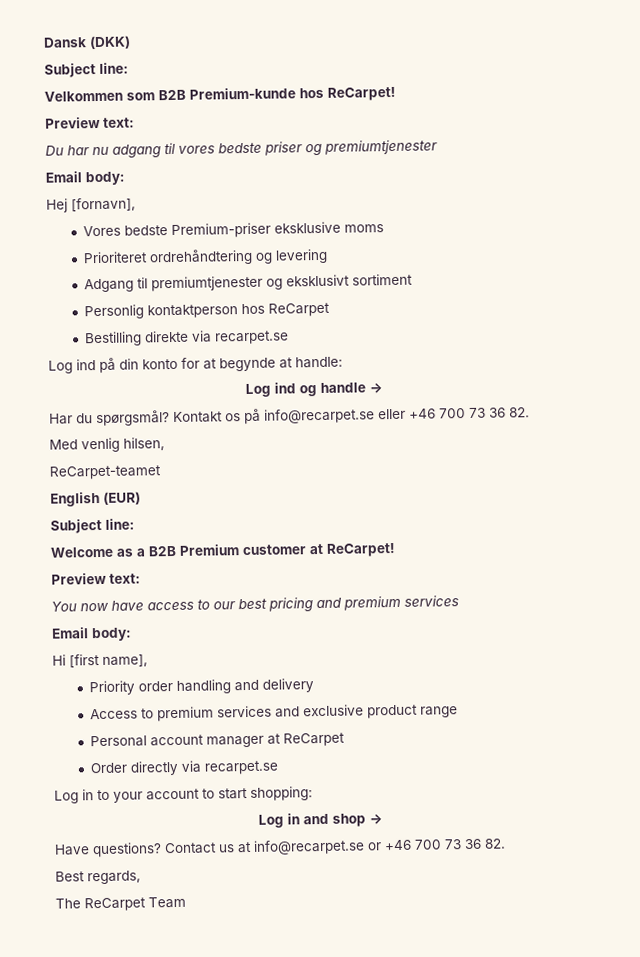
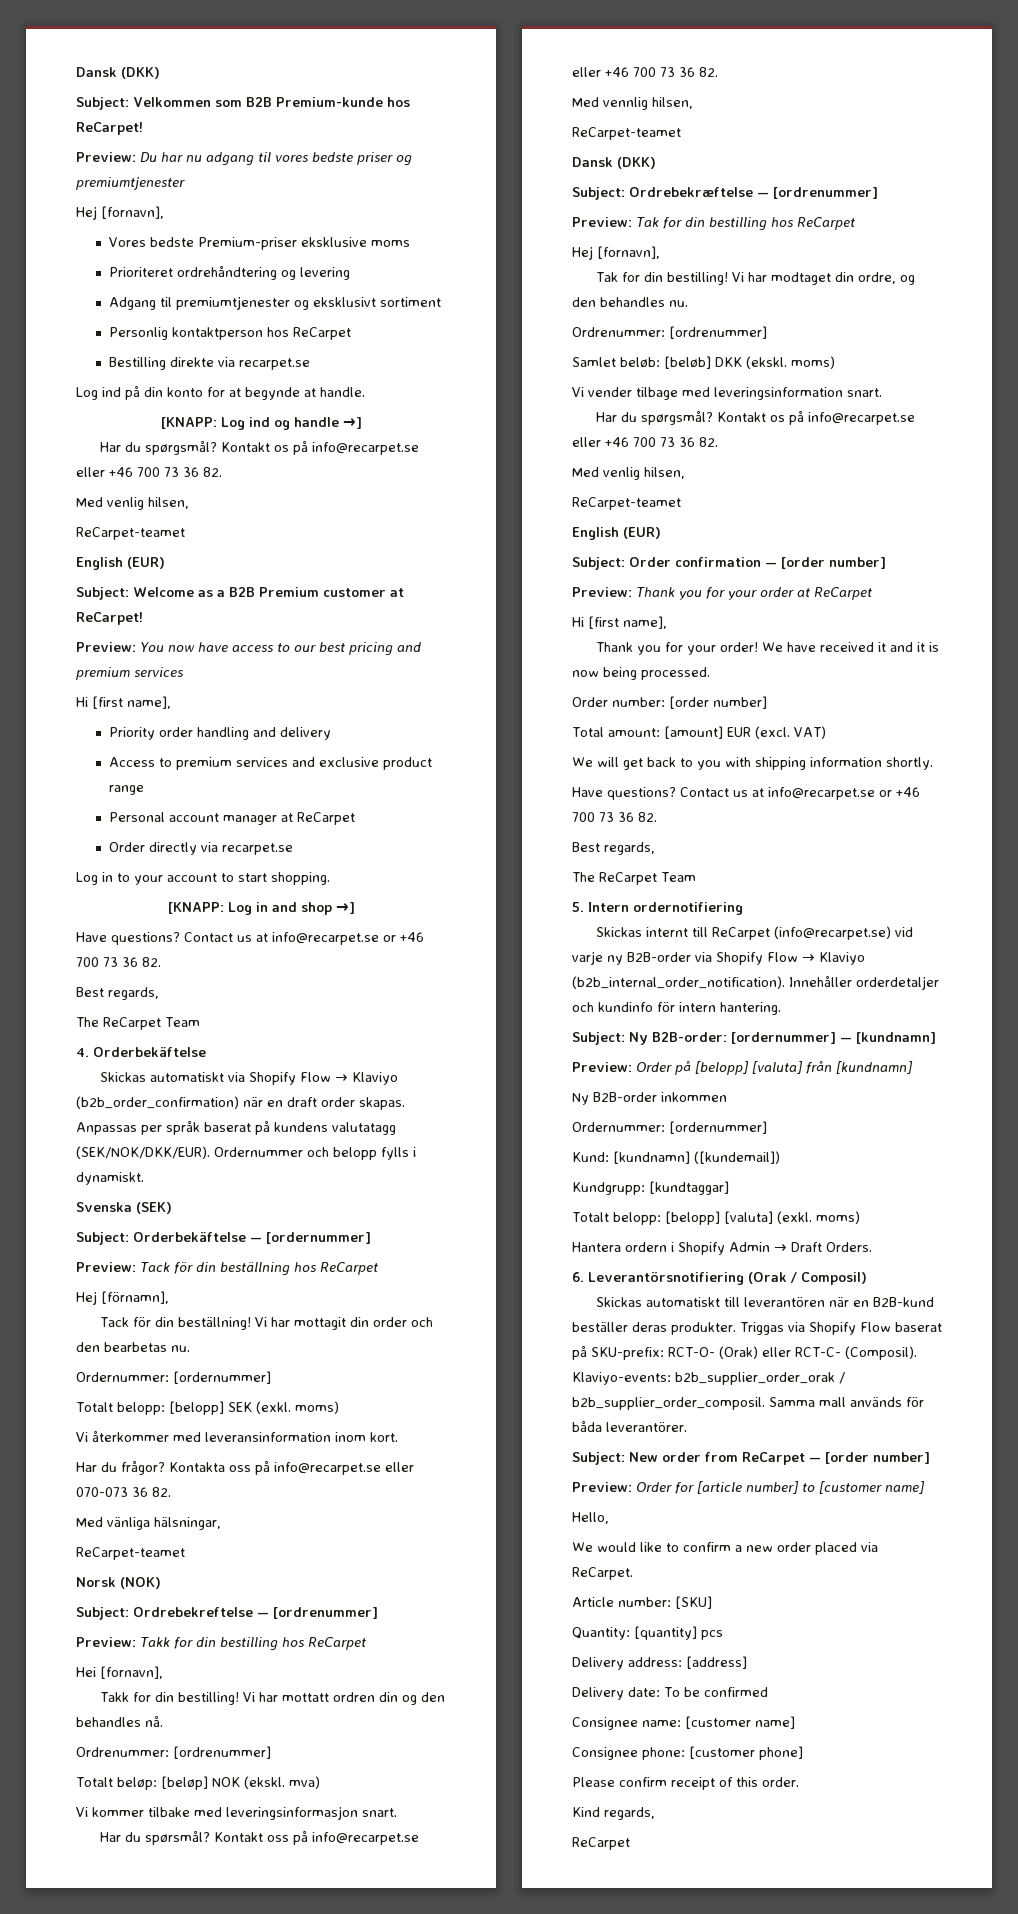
[43,35,131,50] [44,62,129,78] Dansk (DKK) // Subject line: // -> [76,67,160,79] [76,97,129,110] Dansk (DKK) // Subject:
[45,116,135,129] Preview text: // -> [76,152,136,162] Preview:
[45,171,125,186] // Email body: -> (185, 183) none
[295,356,343,369] handle: // -> [320,387,365,397] [160,417,217,429] handle. // [KNAPP:
[369,383,383,394] → -> [342,417,362,429] →]
[50,518,135,534] Subject line: // -> [76,587,129,600] Subject:
[51,572,141,585] Preview text: // -> [76,642,136,652] Preview:
[52,627,132,642] // Email body: -> (183, 672) none
[250,786,313,801] shopping: // -> [271,872,330,885] [167,902,224,914] shopping. // [KNAPP:
[368,814,383,825] → -> [335,902,355,914] →]
(186, 902) none -> [76,1047,206,1057] [99,1072,398,1085] [76,1096,405,1110] [76,1120,396,1135] [76,1146,416,1160] [76,1172,144,1185] [76,1202,172,1214] [76,1232,371,1245] [76,1261,378,1276] [76,1291,169,1305] [99,1316,433,1330] [76,1342,190,1352] [76,1371,271,1384] [76,1401,339,1415] [76,1430,398,1442] [76,1460,414,1475] [76,1487,171,1497] [76,1517,221,1530] [76,1547,185,1560] [76,1577,161,1589] [76,1607,378,1620] [76,1637,366,1651] [76,1666,163,1679] [99,1692,445,1705] [76,1715,163,1727] [76,1746,271,1759] [76,1776,320,1790] [76,1806,397,1820] [99,1830,419,1845] [572,67,718,77] [572,97,693,110] [572,127,681,140] [572,157,656,169] [572,187,878,200] [572,217,855,231] [572,246,660,260] [595,272,915,285] [572,297,688,307] [572,326,767,339] [572,356,835,369] [572,387,882,400] [595,410,915,425] [572,437,718,447] [572,467,685,480] [572,497,681,510] [572,527,661,540] [572,557,886,570] [572,587,872,600] [572,616,667,629] [595,642,939,655] [572,667,710,680] [572,696,767,709] [572,726,826,739] [572,757,933,770] [572,787,920,800] [572,812,657,822] [572,842,655,855] [572,872,696,885] [572,902,743,915] [595,926,913,940] [572,951,865,965] [572,975,939,990] [572,1001,781,1015] [572,1032,936,1045] [572,1061,913,1075] [572,1092,727,1105] [572,1121,767,1134] [572,1151,780,1164] [572,1181,729,1195] [572,1211,860,1225] [572,1242,872,1255] [572,1272,867,1285] [595,1296,934,1307] [572,1322,942,1335] [572,1345,917,1360] [572,1372,845,1385] [572,1396,924,1410] [572,1420,687,1432] [572,1452,930,1465] [572,1481,925,1494] [572,1512,609,1524] [572,1542,878,1555] [572,1567,633,1580] [572,1596,712,1609] [572,1626,723,1640] [572,1656,747,1670] [572,1687,768,1700] [572,1716,795,1730] [572,1746,803,1760] [572,1777,799,1790] [572,1807,655,1820] [572,1837,630,1850] // 4. Orderbekäftelse // Skickas automatiskt via Shopify Flow → Klaviyo (b2b_order_confirmation) när en draft order skapas. Anpassas per språk baserat på kundens valutatagg (SEK/NOK/DKK/EUR). Ordernummer och belopp fylls i dynamiskt. // Svenska (SEK) // Subject: Orderbekäftelse — [ordernummer] // Preview: Tack för din beställning hos ReCarpet // Hej [förnamn], // Tack för din beställning! Vi har mottagit din order och den bearbetas nu. // Ordernummer: [ordernummer] // Totalt belopp: [belopp] SEK (exkl. moms) // Vi återkommer med leveransinformation inom kort. // Har du frågor? Kontakta oss på info@recarpet.se eller 070-073 36 82. // Med vänliga hälsningar, // ReCarpet-teamet // Norsk (NOK) // Subject: Ordrebekreftelse — [ordrenummer] // Preview: Takk for din bestilling hos ReCarpet // Hei [fornavn], // Takk for din bestilling! Vi har mottatt ordren din og den behandles nå. // Ordrenummer: [ordrenummer] // Totalt beløp: [beløp] NOK (ekskl. mva) // Vi kommer tilbake med leveringsinformasjon snart. // Har du spørsmål? Kontakt oss på info@recarpet.se eller +46 700 73 36 82. // Med vennlig hilsen, // ReCarpet-teamet // Dansk (DKK) // Subject: Ordrebekræftelse — [ordrenummer] // Preview: Tak for din bestilling hos ReCarpet // Hej [fornavn], // Tak for din bestilling! Vi har modtaget din ordre, og den behandles nu. // Ordrenummer: [ordrenummer] // Samlet beløb: [beløb] DKK (ekskl. moms) // Vi vender tilbage med leveringsinformation snart. // Har du spørgsmål? Kontakt os på info@recarpet.se eller +46 700 73 36 82. // Med venlig hilsen, // ReCarpet-teamet // English (EUR) // Subject: Order confirmation — [order number] // Preview: Thank you for your order at ReCarpet // Hi [first name], // Thank you for your order! We have received it and it is now being processed. // Order number: [order number] // Total amount: [amount] EUR (excl. VAT) // We will get back to you with shipping information shortly. // Have questions? Contact us at info@recarpet.se or +46 700 73 36 82. // Best regards, // The ReCarpet Team // 5. Intern ordernotifiering // Skickas internt till ReCarpet (info@recarpet.se) vid varje ny B2B-order via Shopify Flow → Klaviyo (b2b_internal_order_notification). Innehåller orderdetaljer och kundinfo för intern hantering. // Subject: Ny B2B-order: [ordernummer] — [kundnamn] // Preview: Order på [belopp] [valuta] från [kundnamn] // Ny B2B-order inkommen // Ordernummer: [ordernummer] // Kund: [kundnamn] ([kundemail]) // Kundgrupp: [kundtaggar] // Totalt belopp: [belopp] [valuta] (exkl. moms) // Hantera ordern i Shopify Admin → Draft Orders. // 6. Leverantörsnotifiering (Orak / Composil) // Skickas automatiskt till leverantören när en B2B-kund beställer deras produkter. Triggas via Shopify Flow baserat på SKU-prefix: RCT-O- (Orak) eller RCT-C- (Composil). Klaviyo-events: b2b_supplier_order_orak / b2b_supplier_order_composil. Samma mall används för båda leverantörer. // Subject: New order from ReCarpet — [order number] // Preview: Order for [article number] to [customer name] // Hello, // We would like to confirm a new order placed via ReCarpet. // Article number: [SKU] // Quantity: [quantity] pcs // Delivery address: [address] // Delivery date: To be confirmed // Consignee name: [customer name] // Consignee phone: [customer phone] // Please confirm receipt of this order. // Kind regards, // ReCarpet

